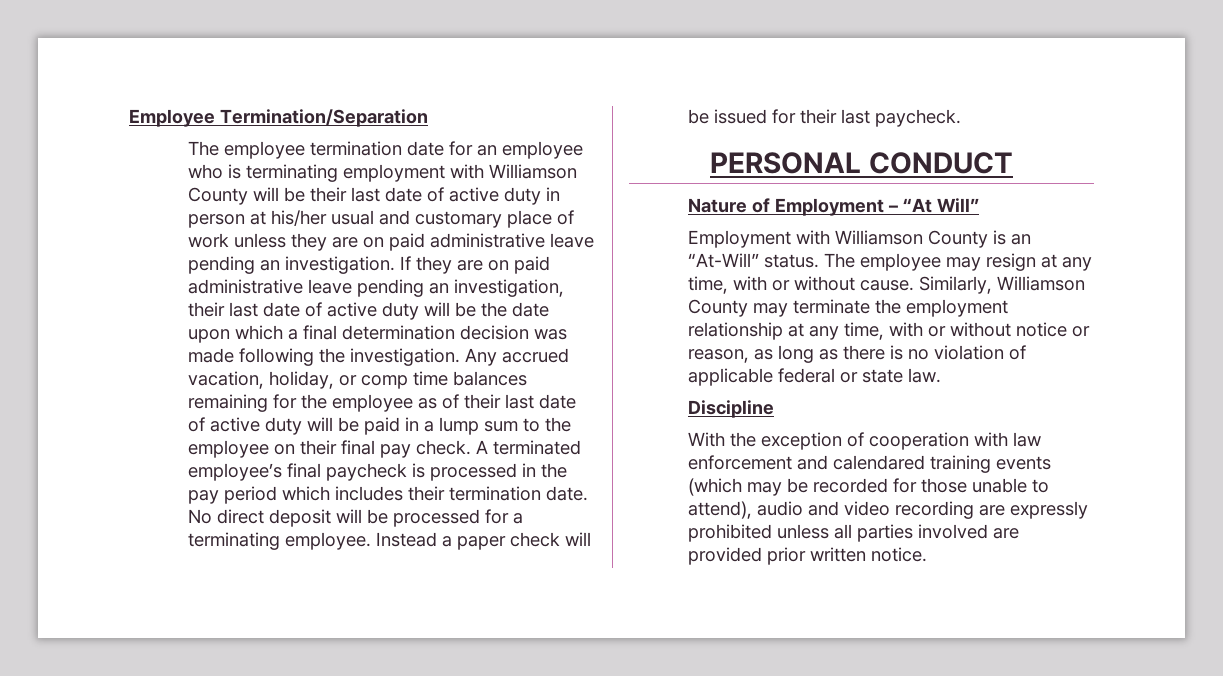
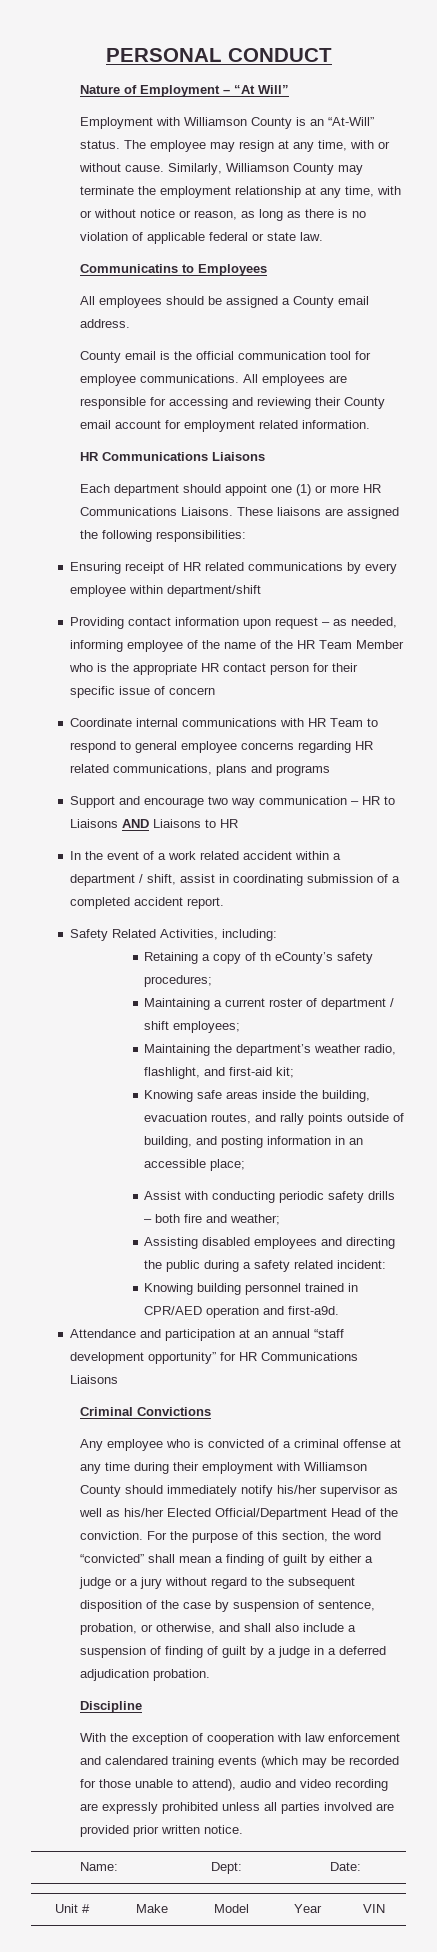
[129,109,428,127] [187,141,583,159] [187,164,577,182] [187,187,560,205] [187,210,574,228] [187,233,594,251] [187,256,550,274] [187,279,564,297] [187,302,549,320] [187,325,567,343] [187,348,569,366] [187,371,527,389] [187,394,576,412] [187,417,571,435] [187,440,581,458] [187,463,567,481] [187,486,588,504] [187,509,523,527] [187,532,591,550] [687,109,961,127] Employee Termination/Separation // The employee termination date for an employee who is terminating employment with Williamson County will be their last date of active duty in person at his/her usual and customary place of work unless they are on paid administrative leave pending an investigation. If they are on paid administrative leave pending an investigation, their last date of active duty will be the date upon which a final determination decision was made following the investigation. Any accrued vacation, holiday, or comp time balances remaining for the employee as of their last date of active duty will be paid in a lump sum to the employee on their final pay check. A terminated employee’s final paycheck is processed in the pay period which includes their termination date. No direct deposit will be processed for a terminating employee. Instead a paper check will be issued for their last paycheck. // -> (105, 55) none
(941, 375) none -> [80,264,268,276] [80,296,370,308] [80,319,131,328] [80,351,372,363] [80,374,348,386] [80,397,386,409] [80,420,371,432] [80,452,266,461] [80,484,382,496] [80,507,400,519] [80,530,247,542] [70,562,398,574] [70,585,262,597] [70,617,398,629] [70,640,405,652] [69,663,359,675] [70,686,216,698] [70,718,379,727] [70,741,374,753] [70,764,331,776] [70,796,396,808] [70,819,239,828] [70,851,342,860] [70,874,401,886] [70,897,225,909] [70,929,278,941] [144,952,374,964] [144,975,213,987] [144,998,395,1010] [144,1021,241,1033] [144,1044,397,1056] [144,1067,295,1079] [144,1090,371,1102] [144,1113,405,1125] [144,1136,364,1148] [144,1159,246,1171] [144,1191,396,1203] [144,1214,281,1225] [144,1237,396,1249] [144,1260,387,1272] [144,1283,359,1295] [144,1306,340,1318] [70,1329,345,1341] [70,1352,359,1364] [70,1375,119,1384] [80,1407,212,1416] [80,1439,402,1451] [80,1462,368,1474] [80,1485,399,1497] [79,1508,399,1520] [80,1531,382,1543] [80,1554,374,1566] [79,1577,356,1589] [80,1600,376,1612] [80,1623,357,1635] [80,1646,387,1658] [80,1669,211,1681] // Communicatins to Employees // All employees should be assigned a County email address. // County email is the official communication tool for employee communications. All employees are responsible for accessing and reviewing their County email account for employment related information. // HR Communications Liaisons // Each department should appoint one (1) or more HR Communications Liaisons. These liaisons are assigned the following responsibilities: // Ensuring receipt of HR related communications by every employee within department/shift // Providing contact information upon request – as needed, informing employee of the name of the HR Team Member who is the appropriate HR contact person for their specific issue of concern // Coordinate internal communications with HR Team to respond to general employee concerns regarding HR related communications, plans and programs // Support and encourage two way communication – HR to Liaisons AND Liaisons to HR // In the event of a work related accident within a department / shift, assist in coordinating submission of a completed accident report. // Safety Related Activities, including: // Retaining a copy of th eCounty’s safety procedures; // Maintaining a current roster of department / shift employees; // Maintaining the department’s weather radio, flashlight, and first-aid kit; // Knowing safe areas inside the building, evacuation routes, and rally points outside of building, and posting information in an accessible place; // Assist with conducting periodic safety drills – both fire and weather; // Assisting disabled employees and directing the public during a safety related incident: // Knowing building personnel trained in CPR/AED operation and first-a9d. // Attendance and participation at an annual “staff development opportunity” for HR Communications Liaisons // Criminal Convictions // Any employee who is convicted of a criminal offense at any time during their employment with Williamson County should immediately notify his/her supervisor as well as his/her Elected Official/Department Head of the conviction. For the purpose of this section, the word “convicted” shall mean a finding of guilt by either a judge or a jury without regard to the subsequent disposition of the case by suspension of sentence, probation, or otherwise, and shall also include a suspension of finding of guilt by a judge in a deferred adjudication probation.
(927, 554) none -> [80,1862,118,1871] [210,1862,242,1874] [330,1862,361,1871] [55,1904,90,1913] [135,1904,168,1913] [214,1904,250,1913] [294,1904,322,1913] [363,1904,385,1913] // Name: | Dept: | Date: // Unit # | Make | Model | Year | VIN

